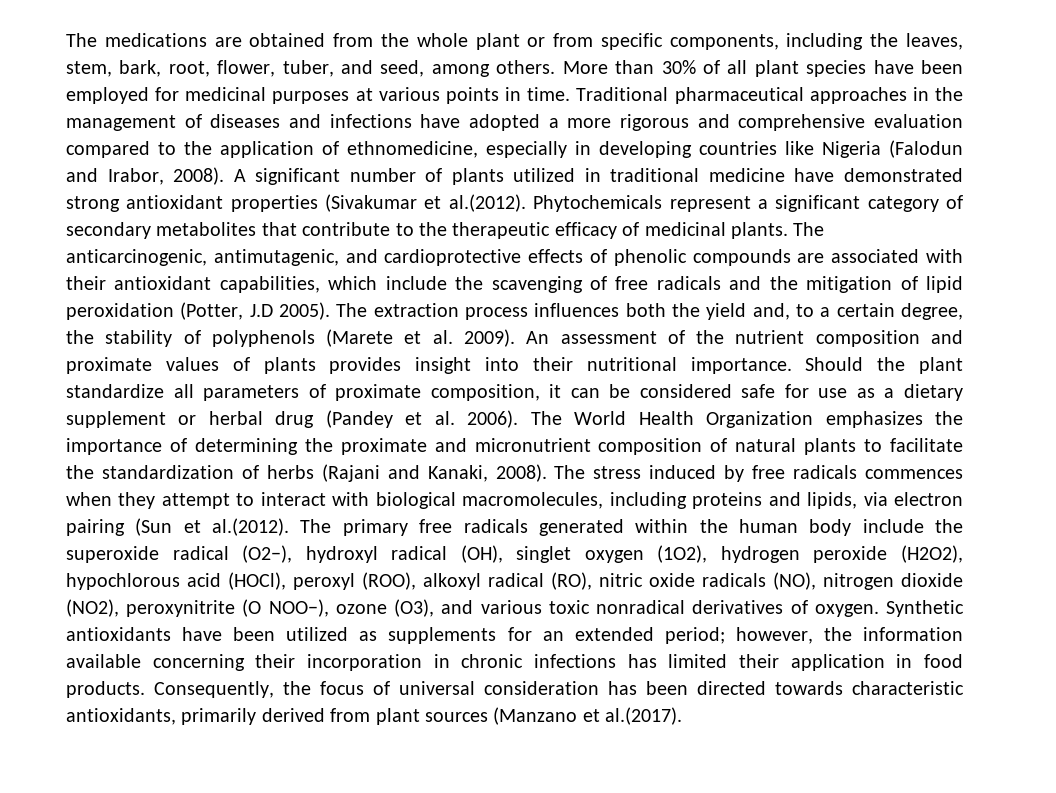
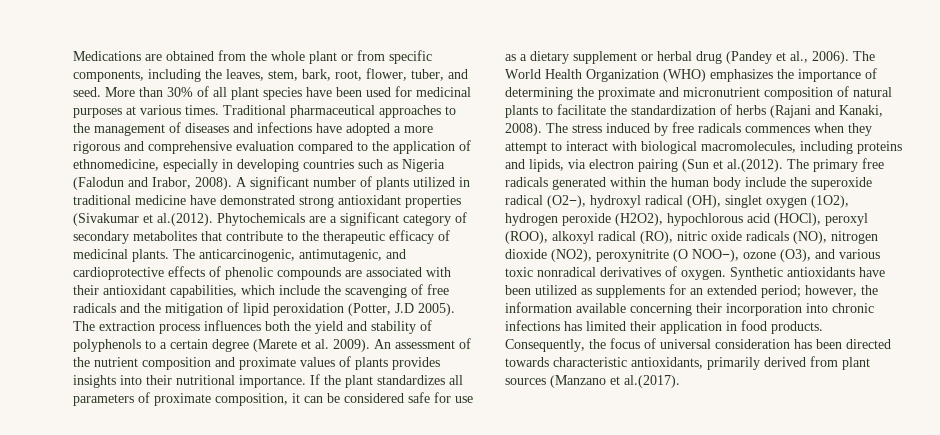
[66,33,207,47] The medications -> [73,51,141,61] Medications
[380,60,556,77] seed, among others. -> [73,87,101,97] seed.
[66,87,149,104] employed -> [366,87,391,97] used
[445,87,571,104] points in time. -> [185,105,219,115] times.
[912,87,929,101] in -> [445,106,456,115] to
[785,141,814,155] like -> [358,159,398,169] such as
[669,196,751,212] represent -> [309,216,326,223] are
[752,303,964,320] [66,330,315,347] and, to a certain degree, the stability of polyphenols -> [347,320,432,334] [73,339,249,352] and stability of polyphenols to a certain degree
[415,357,472,374] insight -> [73,375,116,388] insights
[805,357,864,371] Should -> [310,374,320,385] If
[66,384,164,398] standardize -> [377,375,445,385] standardizes
[434,411,455,425] al. -> [790,51,808,63] al.,
(814, 419) none -> [663,69,706,82] (WHO)
[433,654,450,668] in -> [806,303,828,313] into

